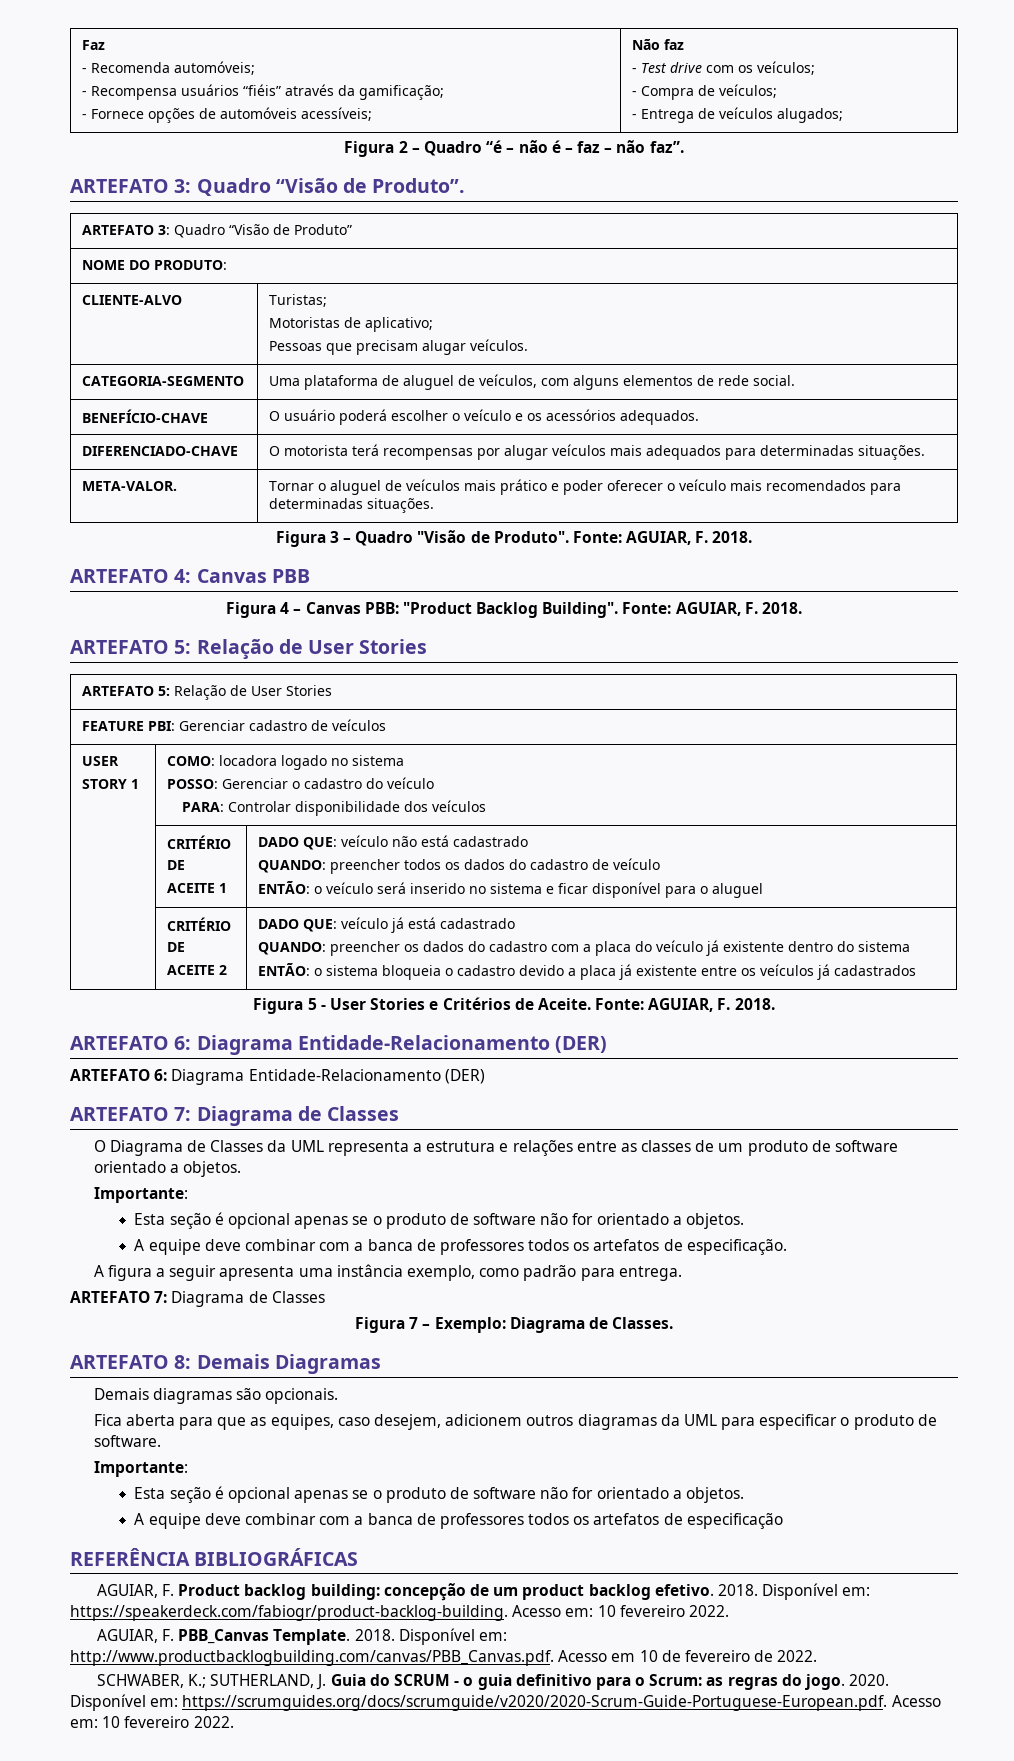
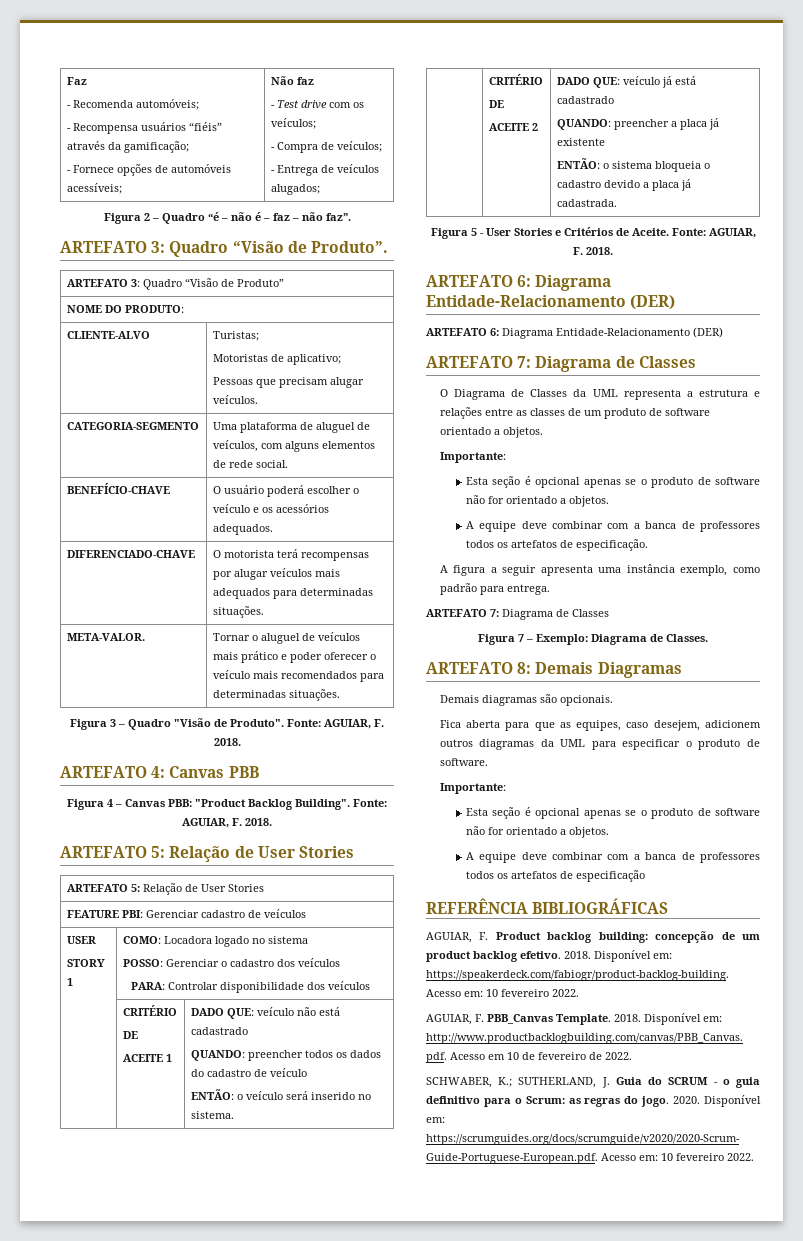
[219,755,278,766] locadora -> [163,936,212,944] Locadora
[366,777,435,789] do veículo -> [276,958,340,967] dos veículos
[490,882,764,898] sistema e ficar disponível para o aluguel -> [190,1111,234,1119] sistema.
[404,940,911,956] os dados do cadastro com a placa do veículo já existente dentro do sistema -> [670,118,719,130] [556,138,605,146] a placa já existente
[636,964,917,980] existente entre os veículos já cadastrados -> [556,199,617,207] cadastrada.

